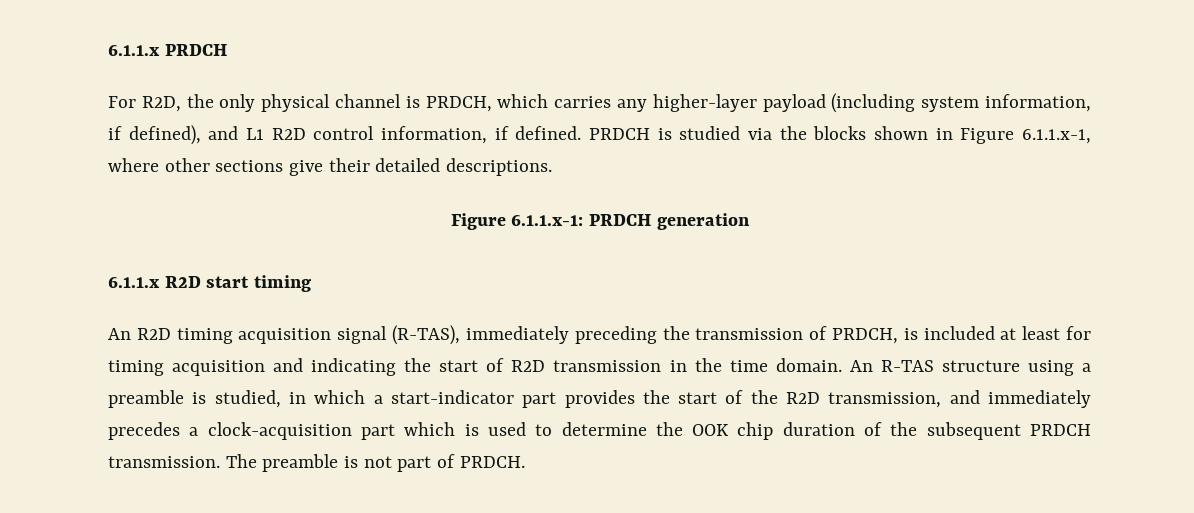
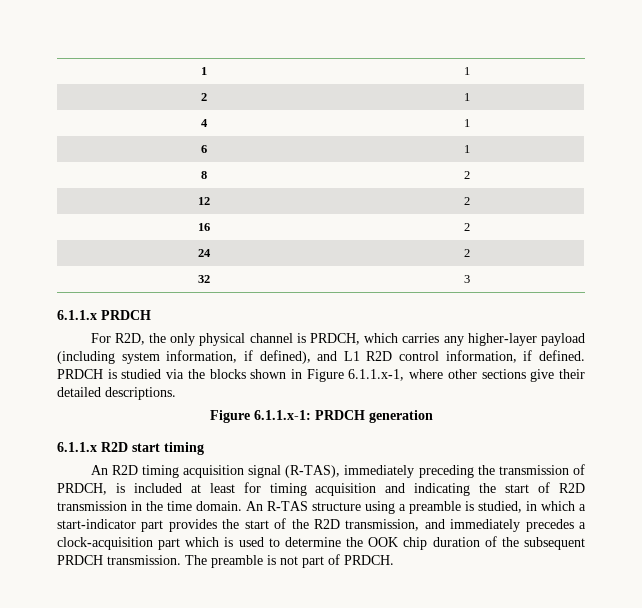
(108, 50) none -> [200,67,207,75] [464,67,470,75] [200,93,207,101] [464,93,470,101] [200,119,208,127] [464,119,470,127] [200,145,207,153] [464,145,470,153] [200,171,207,179] [464,171,470,179] [197,197,210,205] [464,197,470,205] [197,223,210,231] [464,223,470,231] [197,249,211,257] [464,249,470,257] [197,275,210,283] [464,275,470,283] 1 | 1 // 2 | 1 // 4 | 1 // 6 | 1 // 8 | 2 // 12 | 2 // 16 | 2 // 24 | 2 // 32 | 3 //

